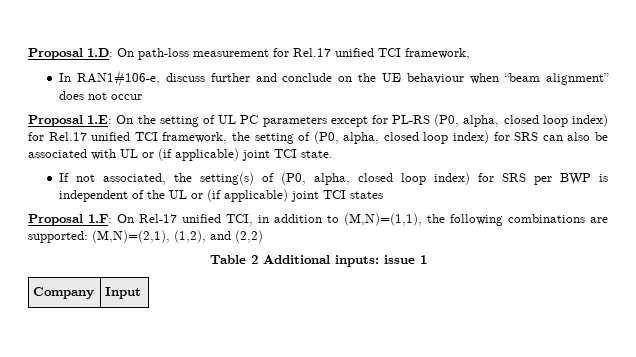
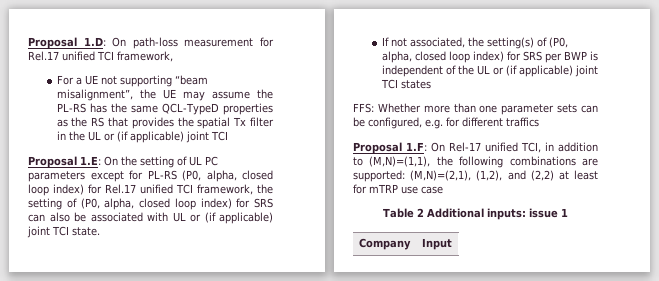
[58,70,610,87] [58,91,142,100] In RAN1#106-e, discuss further and conclude on the UE behaviour when “beam alignment” does not occur -> [56,75,208,87] [56,89,273,101] [56,103,273,115] [56,117,274,129] [56,131,228,143] For a UE not supporting “beam misalignment”, the UE may assume the PL-RS has the same QCL-TypeD properties as the RS that provides the spatial Tx filter in the UL or (if applicable) joint TCI
(383, 195) none -> [353,103,598,115] [353,117,539,129] // FFS: Whether more than one parameter sets can be configured, e.g. for different traffics
(263, 236) none -> [558,170,598,180] [353,184,443,194] at least for mTRP use case

